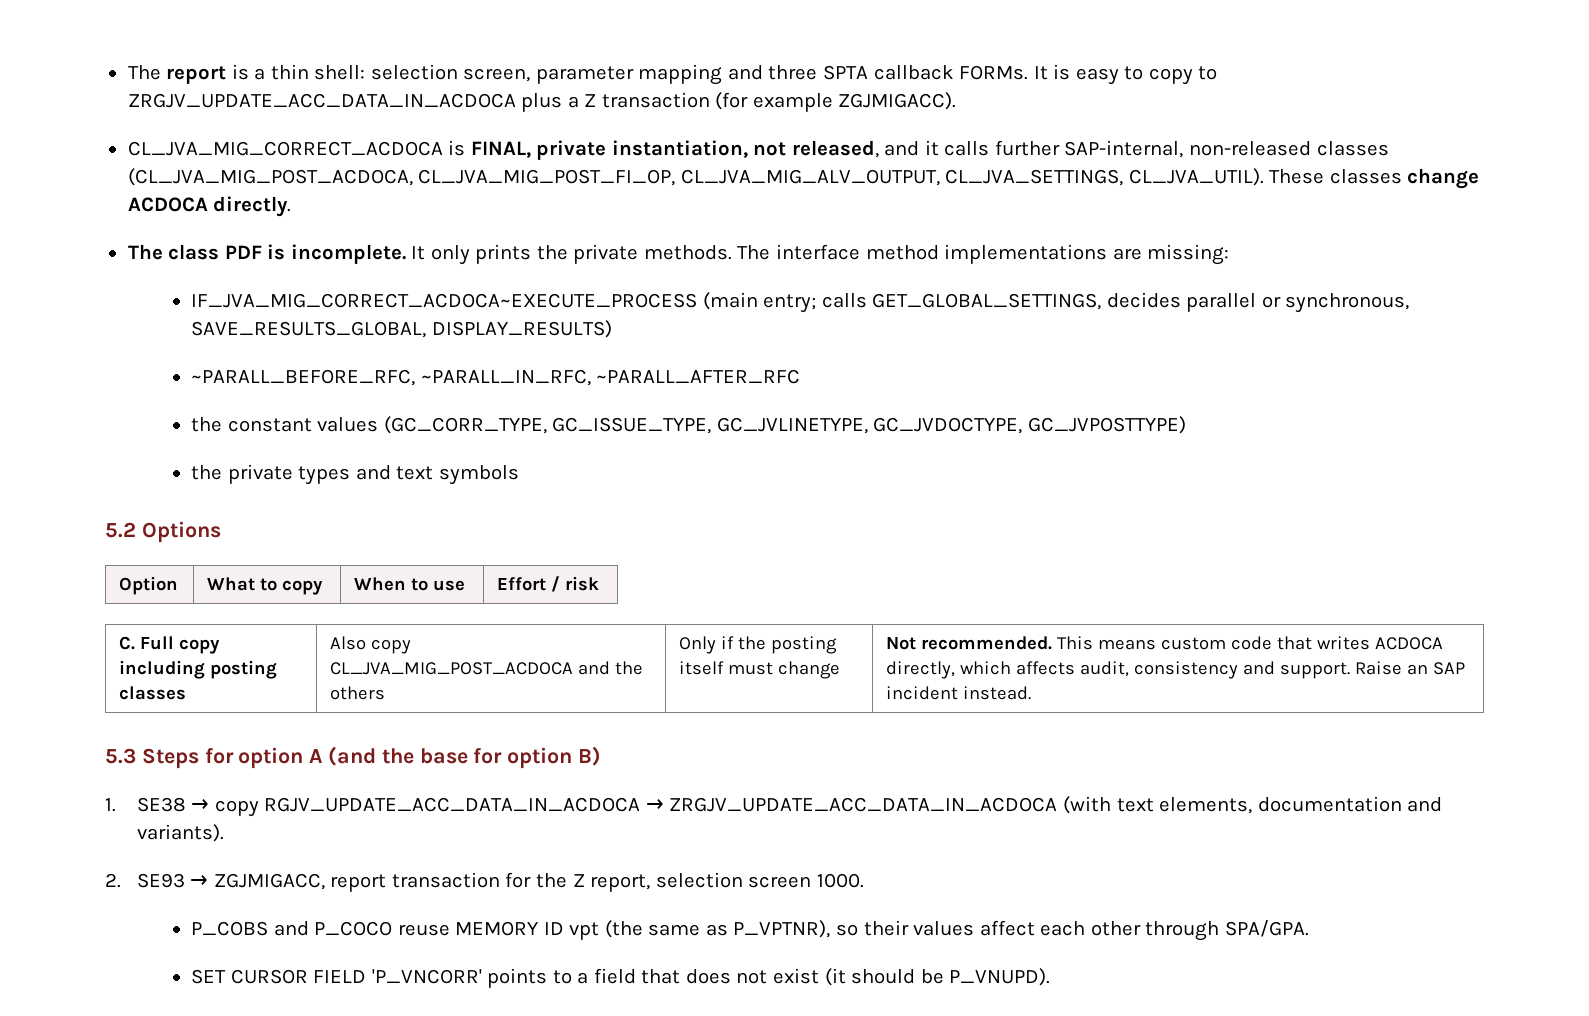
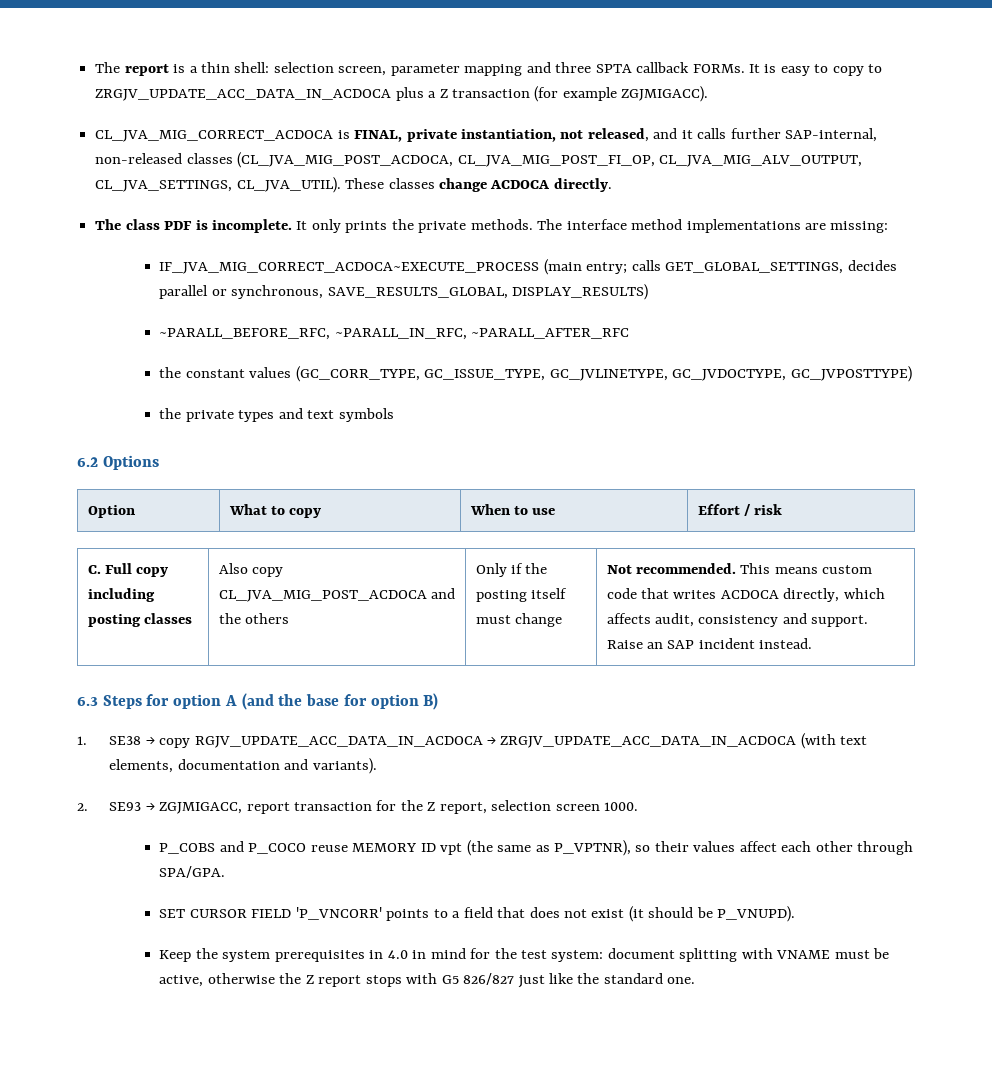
[105,522,136,538] 5.2 -> [77,457,98,467] 6.2
[105,748,136,764] 5.3 -> [77,697,98,706] 6.3
(1051, 977) none -> [159,948,890,962] [159,973,696,988] // Keep the system prerequisites in 4.0 in mind for the test system: document splitting with VNAME must be active, otherwise the Z report stops with G5 826/827 just like the standard one.

